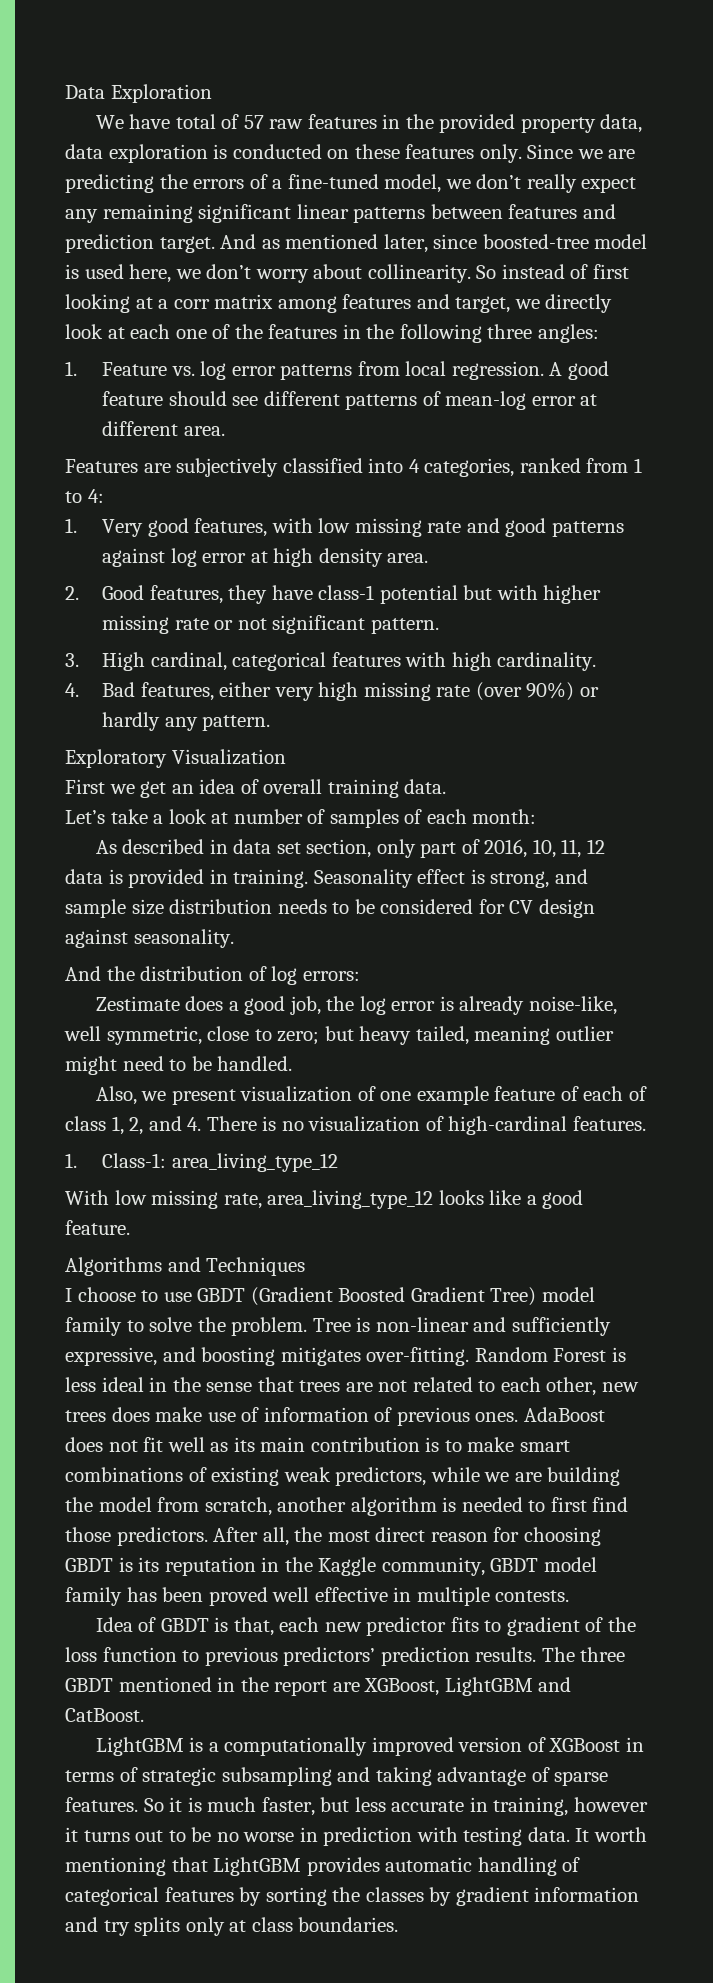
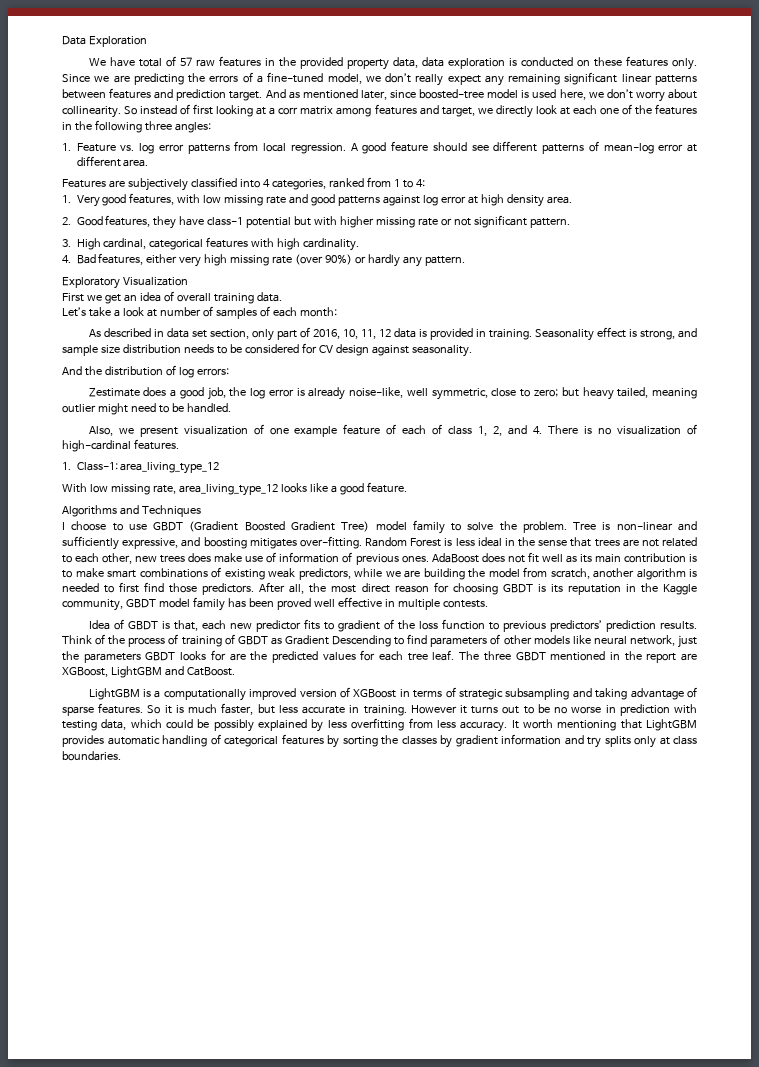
(537, 1654) none -> [62,634,698,648] [62,650,455,663] Think of the process of training of GBDT as Gradient Descending to find parameters of other models like neural network, just the parameters GBDT looks for are the predicted values for each tree leaf.
[493,1797,648,1816] training, however -> [363,705,457,716] training. However
[527,1827,570,1842] data. -> [101,718,508,732] data, which could be possibly explained by less overfitting from less accuracy.

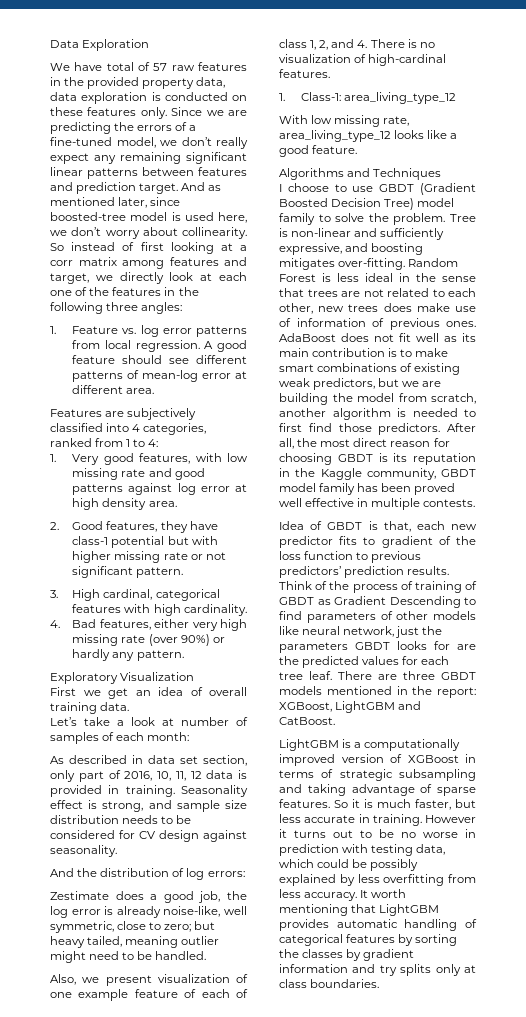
[290,521,335,531] Gradient -> [331,198,382,207] Decision
[354,568,382,577] while -> [378,378,400,387] but
[459,651,480,660] The -> [338,671,397,680] There are
(546, 656) none -> [279,686,322,695] models
[646,653,697,663] report are -> [437,687,476,698] report:

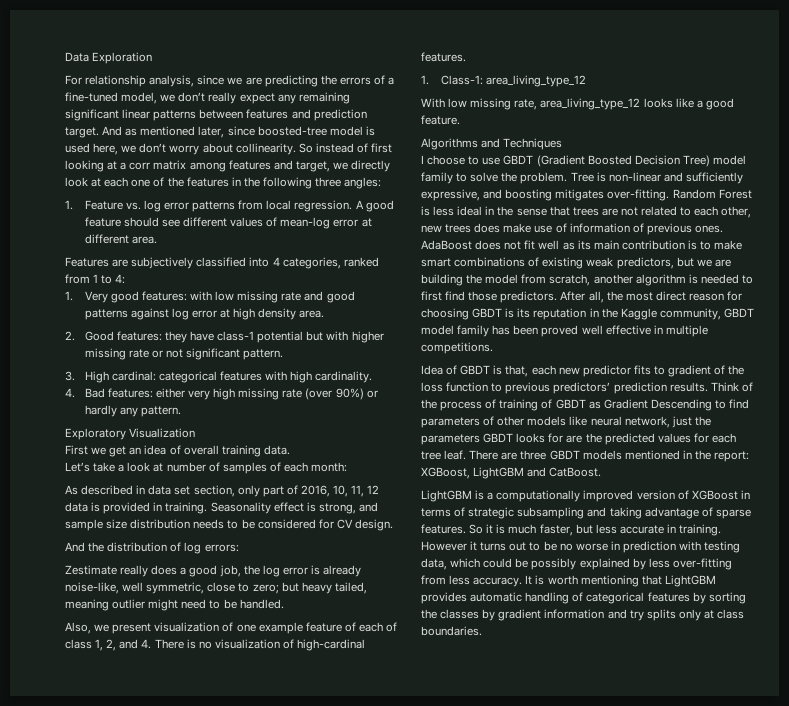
[50,62,247,71] [50,77,226,89] [50,92,247,104] [50,107,203,119] We have total of 57 raw features in the provided property data, data exploration is conducted on these features only. Since -> [65,75,225,87] For relationship analysis, since
[72,371,124,382] patterns -> [230,217,264,227] values
[139,453,191,464] features, -> [141,291,187,301] features:
[106,521,158,532] features, -> [116,331,162,341] features:
[103,589,153,600] cardinal, -> [111,371,156,381] cardinal:
[99,619,151,630] features, -> [107,388,153,398] features:
[159,830,247,842] [50,845,117,857] design against seasonality. -> [354,519,393,531] design.
(109, 895) none -> [120,565,149,577] really
[423,499,476,507] contests. -> [421,342,493,354] competitions.
[383,874,445,886] overfitting -> [672,558,732,570] over-fitting
(369, 894) none -> [535,575,545,585] is

